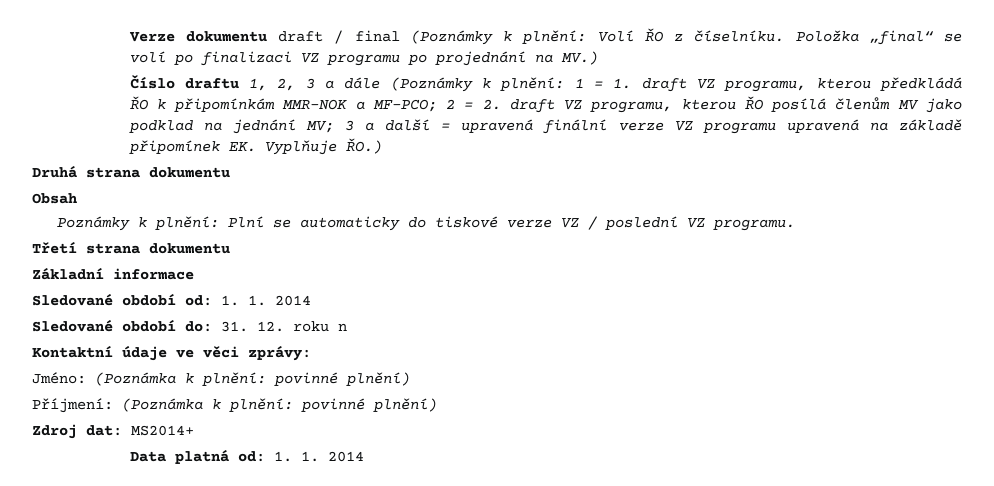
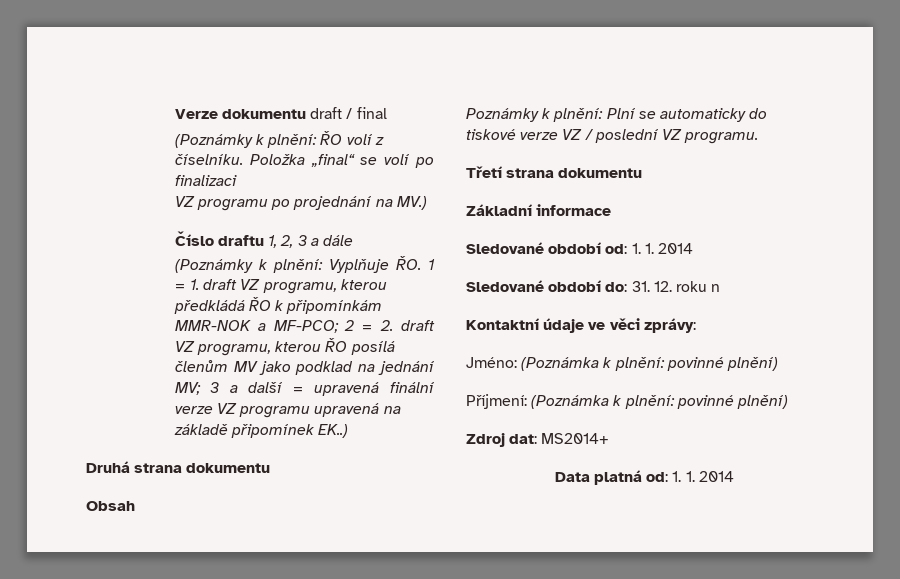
[410,28,663,45] (Poznámky k plnění: Volí ŘO -> [174,131,372,148] // (Poznámky k plnění: ŘO volí
(292, 58) none -> (237, 180) //
[390,77,565,92] (Poznámky k plnění: -> [174,256,421,273] // (Poznámky k plnění: Vyplňuje ŘO.
[228,138,382,155] EK. Vyplňuje ŘO.) -> [318,424,349,438] EK..)

